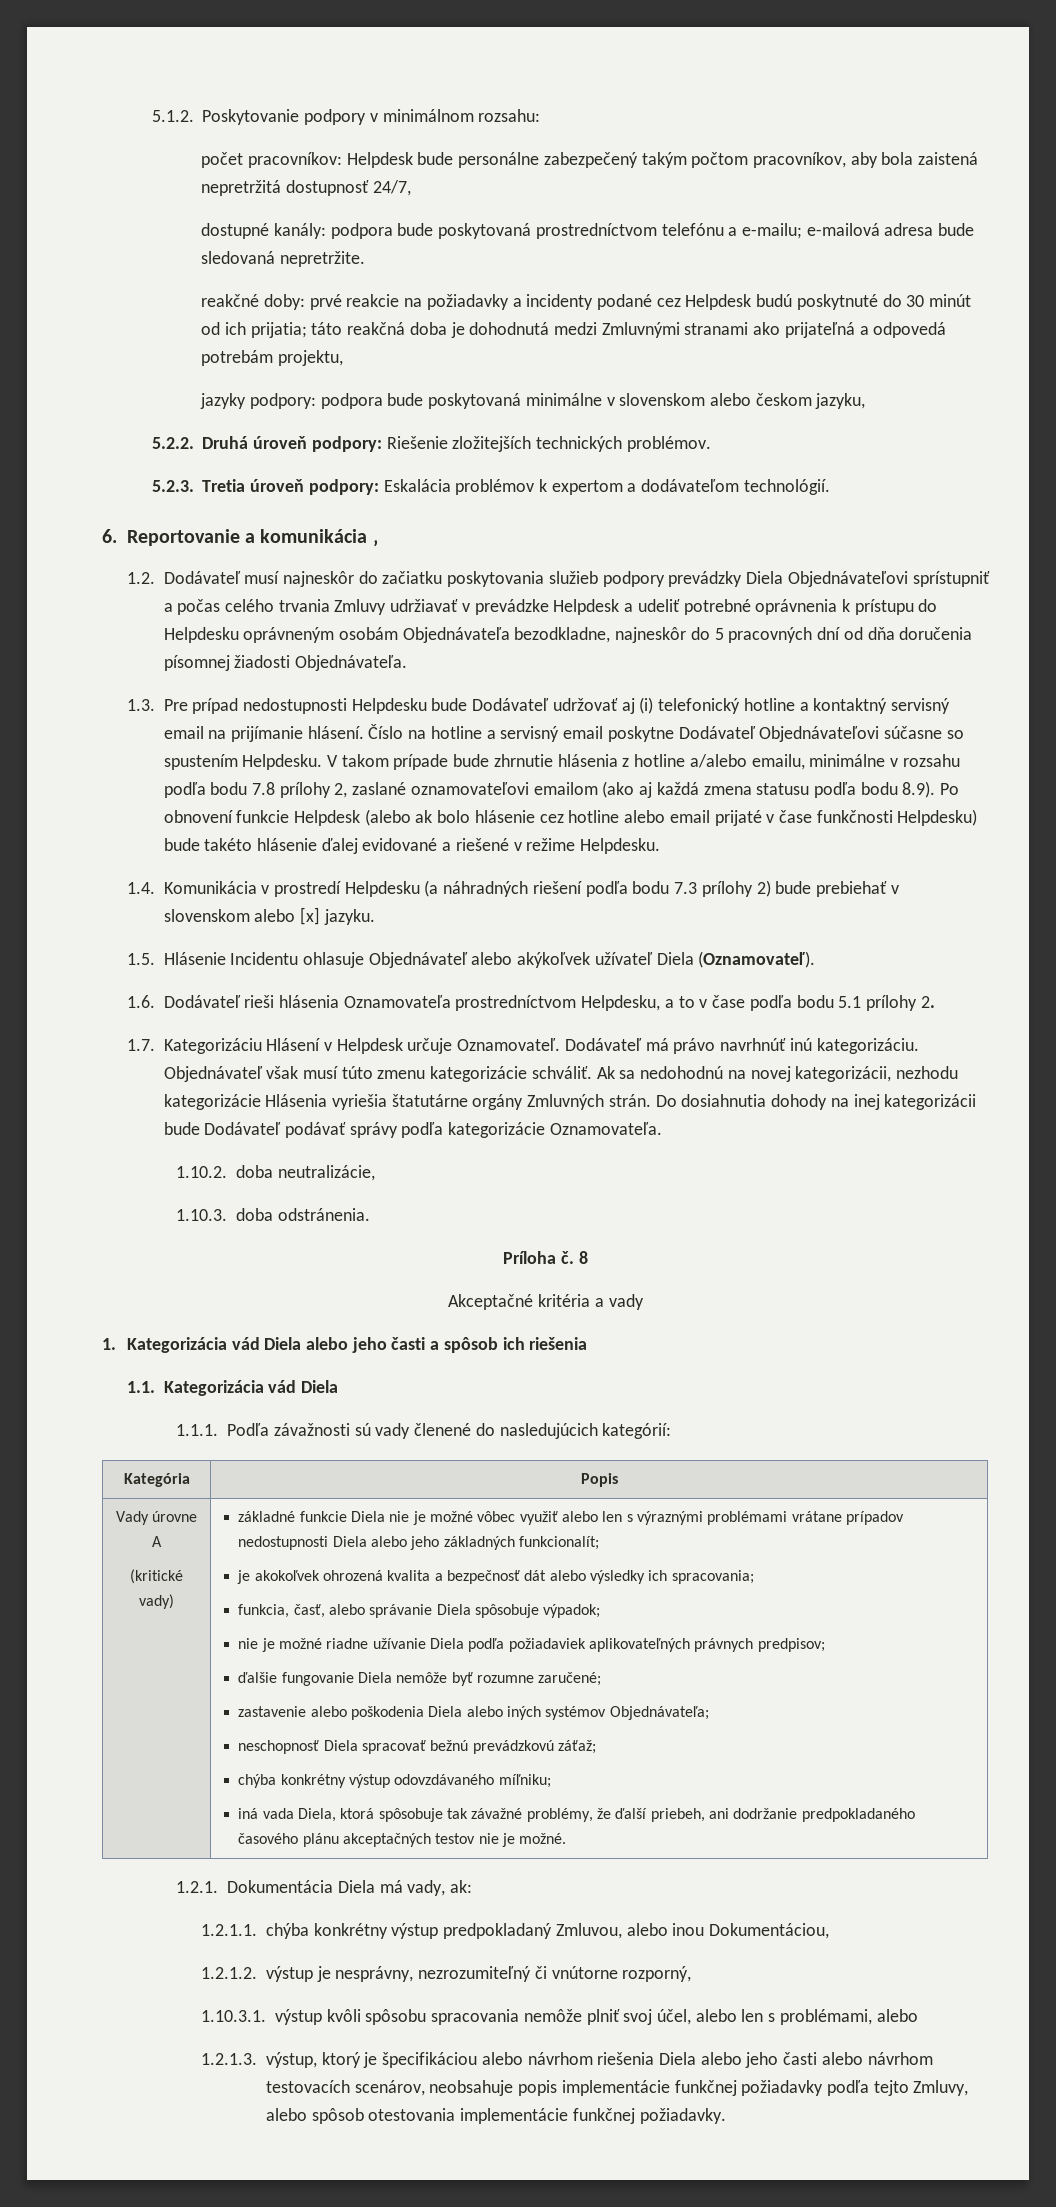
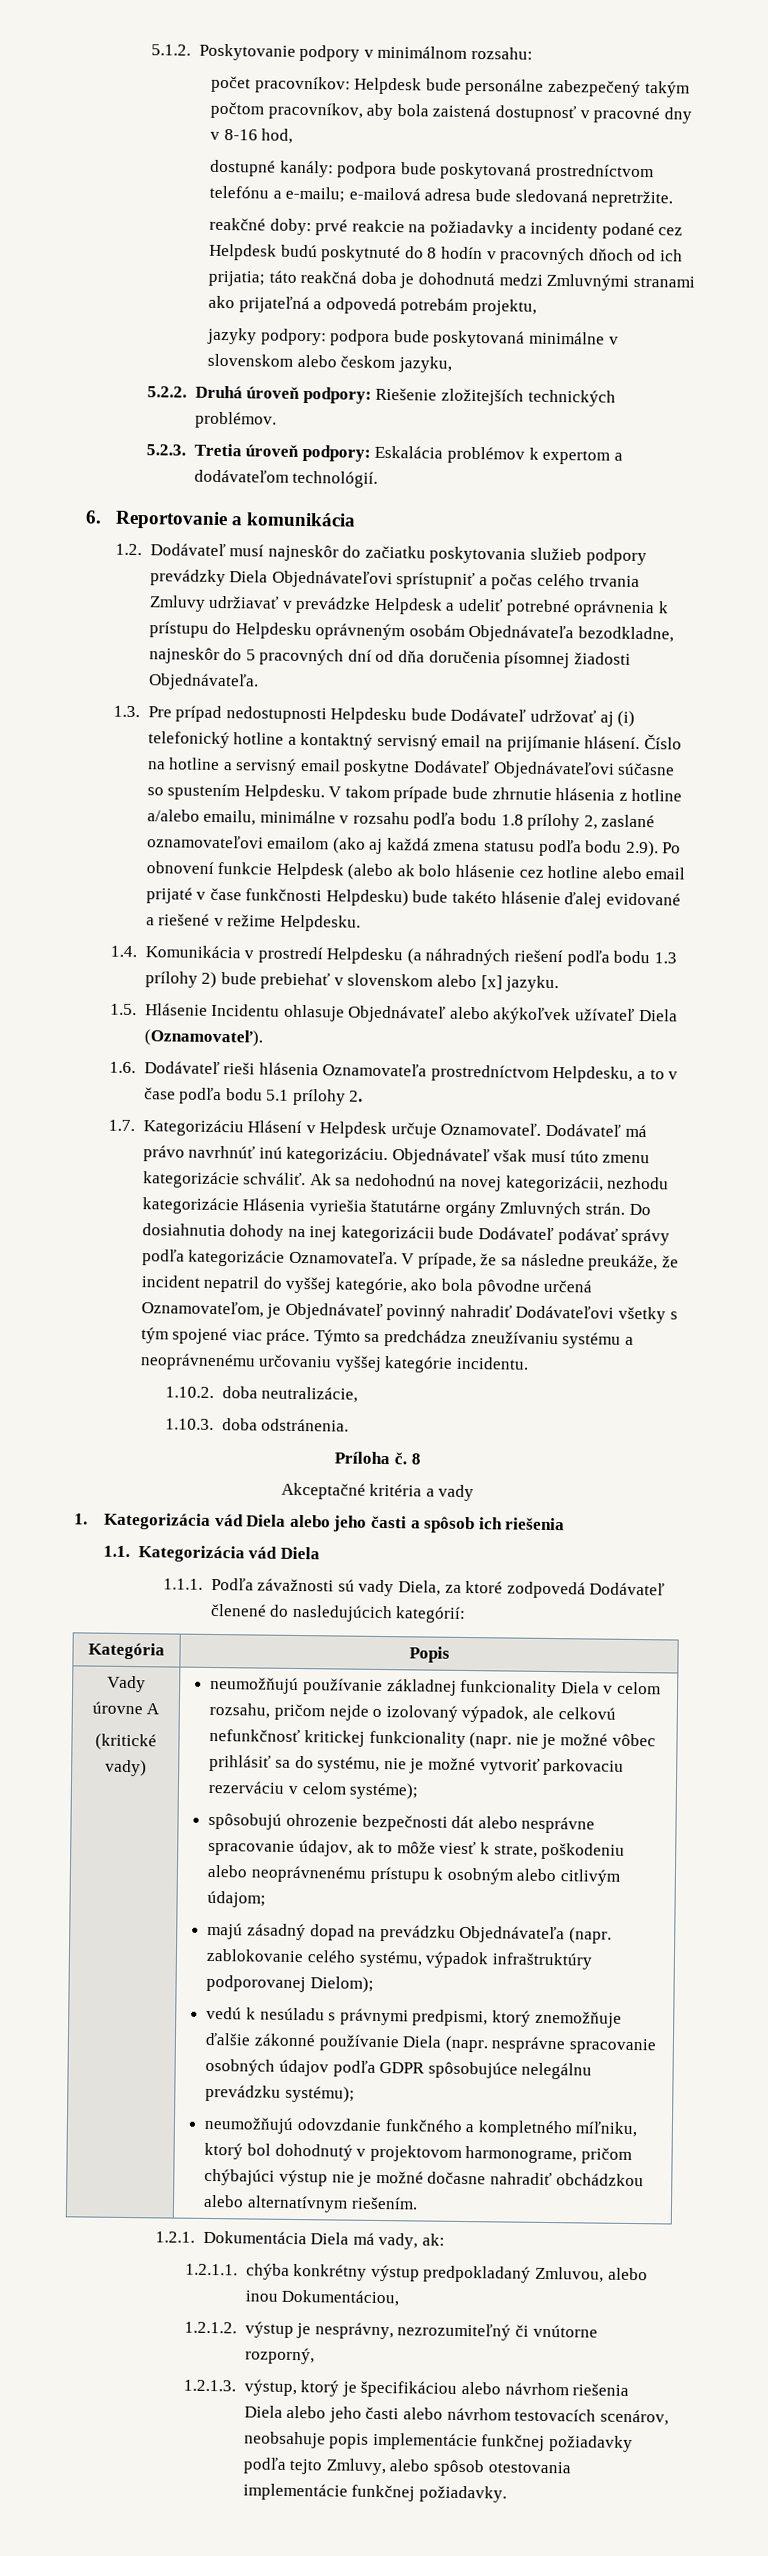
[201,180,411,196] nepretržitá dostupnosť 24/7, -> [495,105,692,124] [210,128,294,144] dostupnosť v pracovné dny v 8-16 hod,
[906,294,972,307] 30 minút -> [427,246,634,265] 8 hodín v pracovných dňoch
[372,540,378,547] ‚ -> (357, 519) none
[252,782,276,795] 7.8 -> [500,814,524,826] 1.8
[902,781,936,798] 8.9). -> [625,840,659,858] 2.9).
[674,882,698,894] 7.3 -> [653,952,677,964] 1.3
(662, 1128) none -> [401,1252,679,1272] [140,1275,593,1296] [140,1301,678,1324] [140,1327,634,1349] [139,1353,529,1373] V prípade, že sa následne preukáže, že incident nepatril do vyššej kategórie, ako bola pôvodne určená Oznamovateľom, je Objednávateľ povinný nahradiť Dodávateľovi všetky s tým spojené viac práce. Týmto sa predchádza zneužívaniu systému a neoprávnenému určovaniu vyššej kategórie incidentu.
(411, 1431) none -> [397,1580,666,1599] Diela, za ktoré zodpovedá Dodávateľ
[238,1511,904,1525] [238,1536,599,1550] [237,1570,754,1584] [238,1604,601,1618] [238,1638,825,1652] [238,1672,602,1686] [238,1706,709,1720] [238,1740,596,1754] [238,1774,551,1788] [238,1808,915,1822] [238,1833,567,1847] základné funkcie Diela nie je možné vôbec využiť alebo len s výraznými problémami vrátane prípadov nedostupnosti Diela alebo jeho základných funkcionalít; // je akokoľvek ohrozená kvalita a bezpečnosť dát alebo výsledky ich spracovania; // funkcia, časť, alebo správanie Diela spôsobuje výpadok; // nie je možné riadne užívanie Diela podľa požiadaviek aplikovateľných právnych predpisov; // ďalšie fungovanie Diela nemôže byť rozumne zaručené; // zastavenie alebo poškodenia Diela alebo iných systémov Objednávateľa; // neschopnosť Diela spracovať bežnú prevádzkovú záťaž; // chýba konkrétny výstup odovzdávaného míľniku; // iná vada Diela, ktorá spôsobuje tak závažné problémy, že ďalší priebeh, ani dodržanie predpokladaného časového plánu akceptačných testov nie je možné. -> [210,1676,661,1698] [209,1702,616,1723] [209,1728,656,1750] [209,1754,625,1776] [208,1780,420,1800] [208,1812,596,1834] [208,1839,626,1860] [207,1864,620,1886] [207,1890,267,1908] [207,1922,612,1944] [206,1948,592,1970] [206,1974,375,1993] [206,2006,622,2028] [205,2032,656,2055] [205,2058,593,2080] [205,2084,356,2103] [204,2116,639,2138] [204,2142,632,2164] [204,2168,644,2187] [203,2194,418,2213] neumožňujú používanie základnej funkcionality Diela v celom rozsahu, pričom nejde o izolovaný výpadok, ale celkovú nefunkčnosť kritickej funkcionality (napr. nie je možné vôbec prihlásiť sa do systému, nie je možné vytvoriť parkovaciu rezerváciu v celom systéme); // spôsobujú ohrozenie bezpečnosti dát alebo nesprávne spracovanie údajov, ak to môže viesť k strate, poškodeniu alebo neoprávnenému prístupu k osobným alebo citlivým údajom; // majú zásadný dopad na prevádzku Objednávateľa (napr. zablokovanie celého systému, výpadok infraštruktúry podporovanej Dielom); // vedú k nesúladu s právnymi predpismi, ktorý znemožňuje ďalšie zákonné používanie Diela (napr. nesprávne spracovanie osobných údajov podľa GDPR spôsobujúce nelegálnu prevádzku systému); // neumožňujú odovzdanie funkčného a kompletného míľniku, ktorý bol dohodnutý v projektovom harmonograme, pričom chýbajúci výstup nie je možné dočasne nahradiť obchádzkou alebo alternatívnym riešením.
[201,2009,918,2025] // 1.10.3.1. výstup kvôli spôsobu spracovania nemôže plniť svoj účel, alebo len s problémami, alebo -> (315, 2356) none

